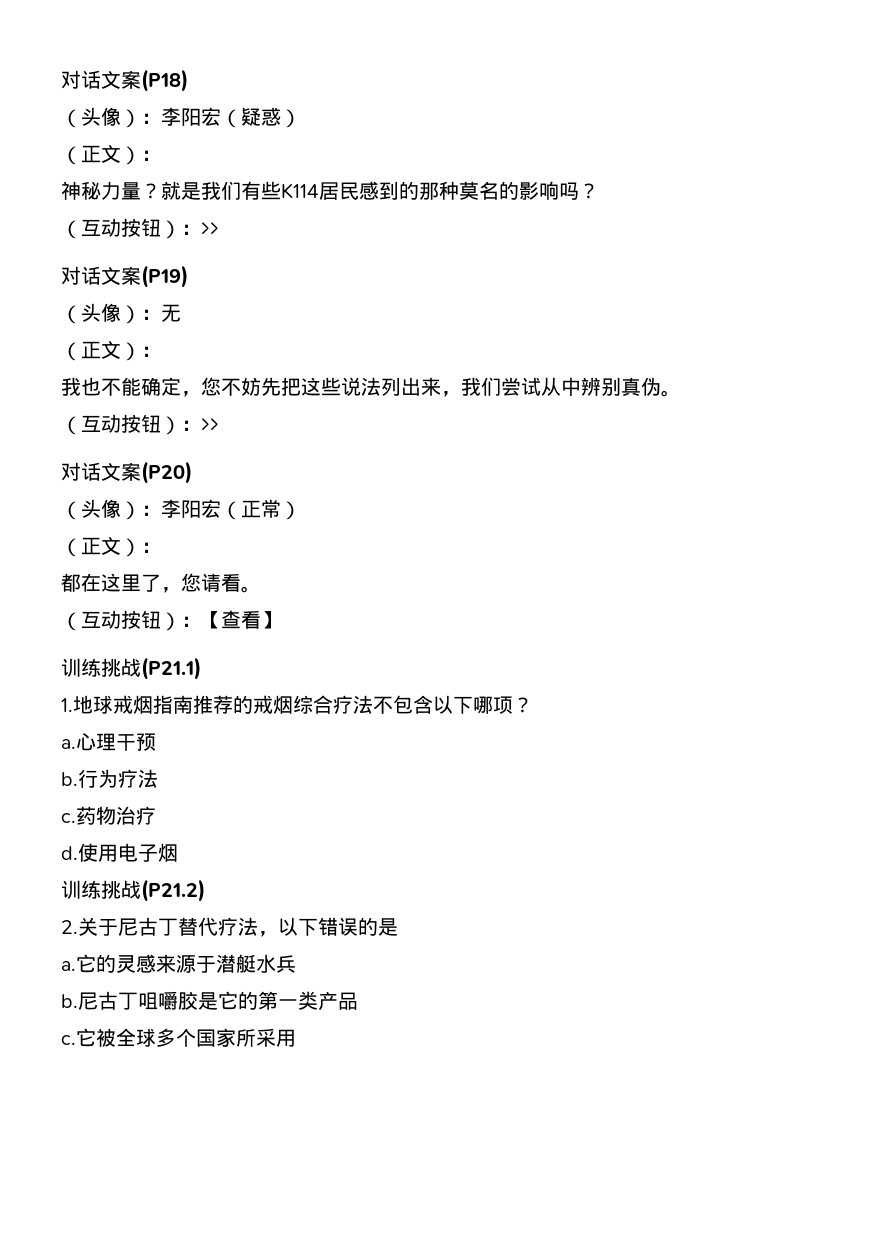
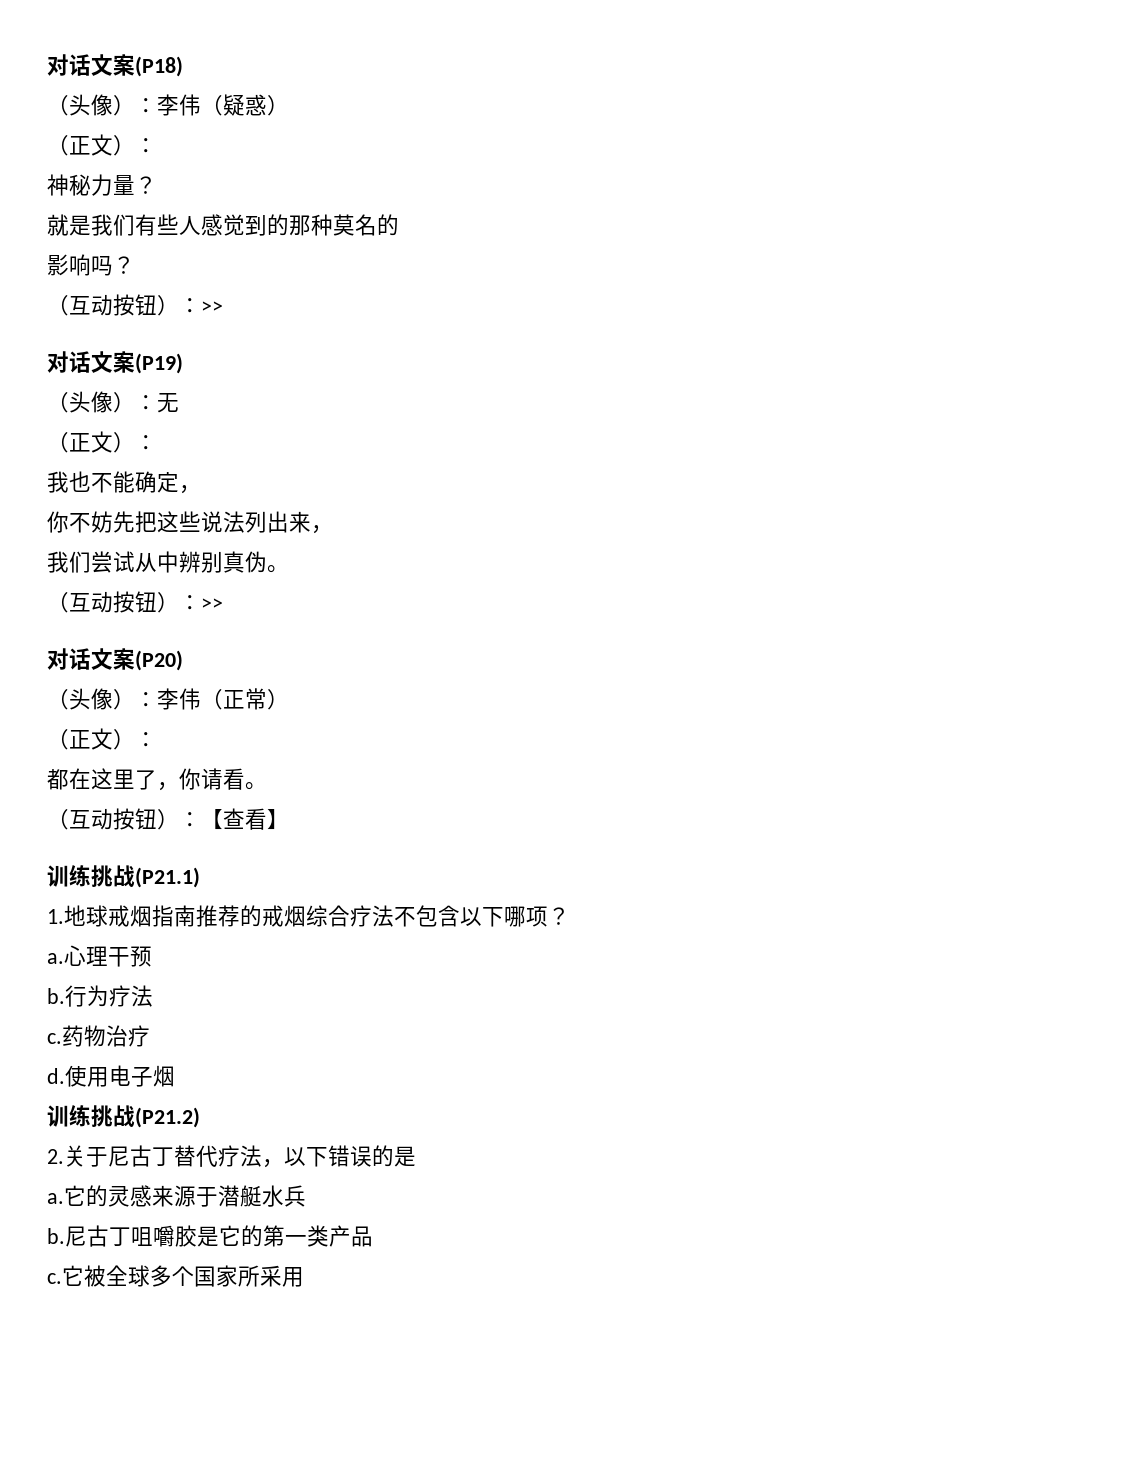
[181,107,221,126] 阳宏 -> [179,94,201,116] 伟
(161, 191) none -> (157, 185) //
[281,181,379,200] K114居民感 -> [179,214,245,236] 人感觉
(519, 190) none -> (399, 225) //
[201,377,221,396] 您 -> [47,511,69,533] // 你
(461, 394) none -> (333, 529) //
[181,499,221,518] 阳宏 -> [179,688,201,710] 伟
[181,573,201,592] 您 -> [179,768,201,790] 你

